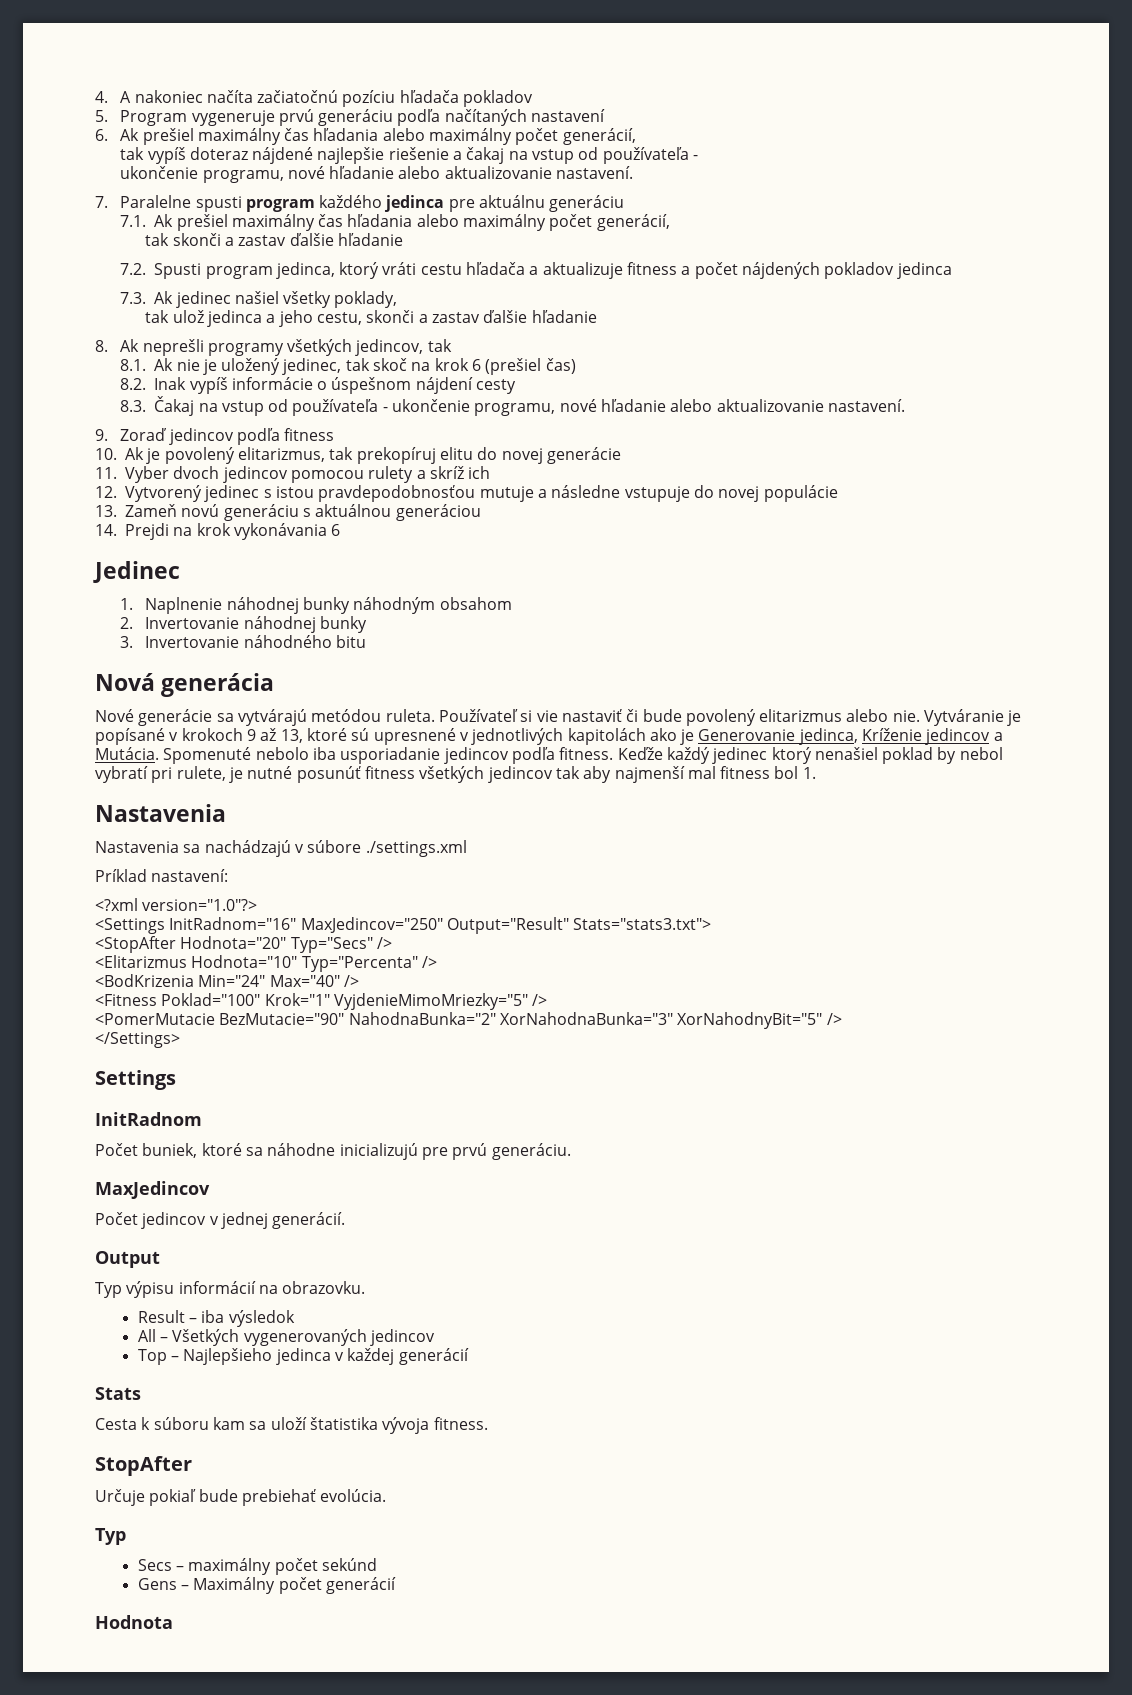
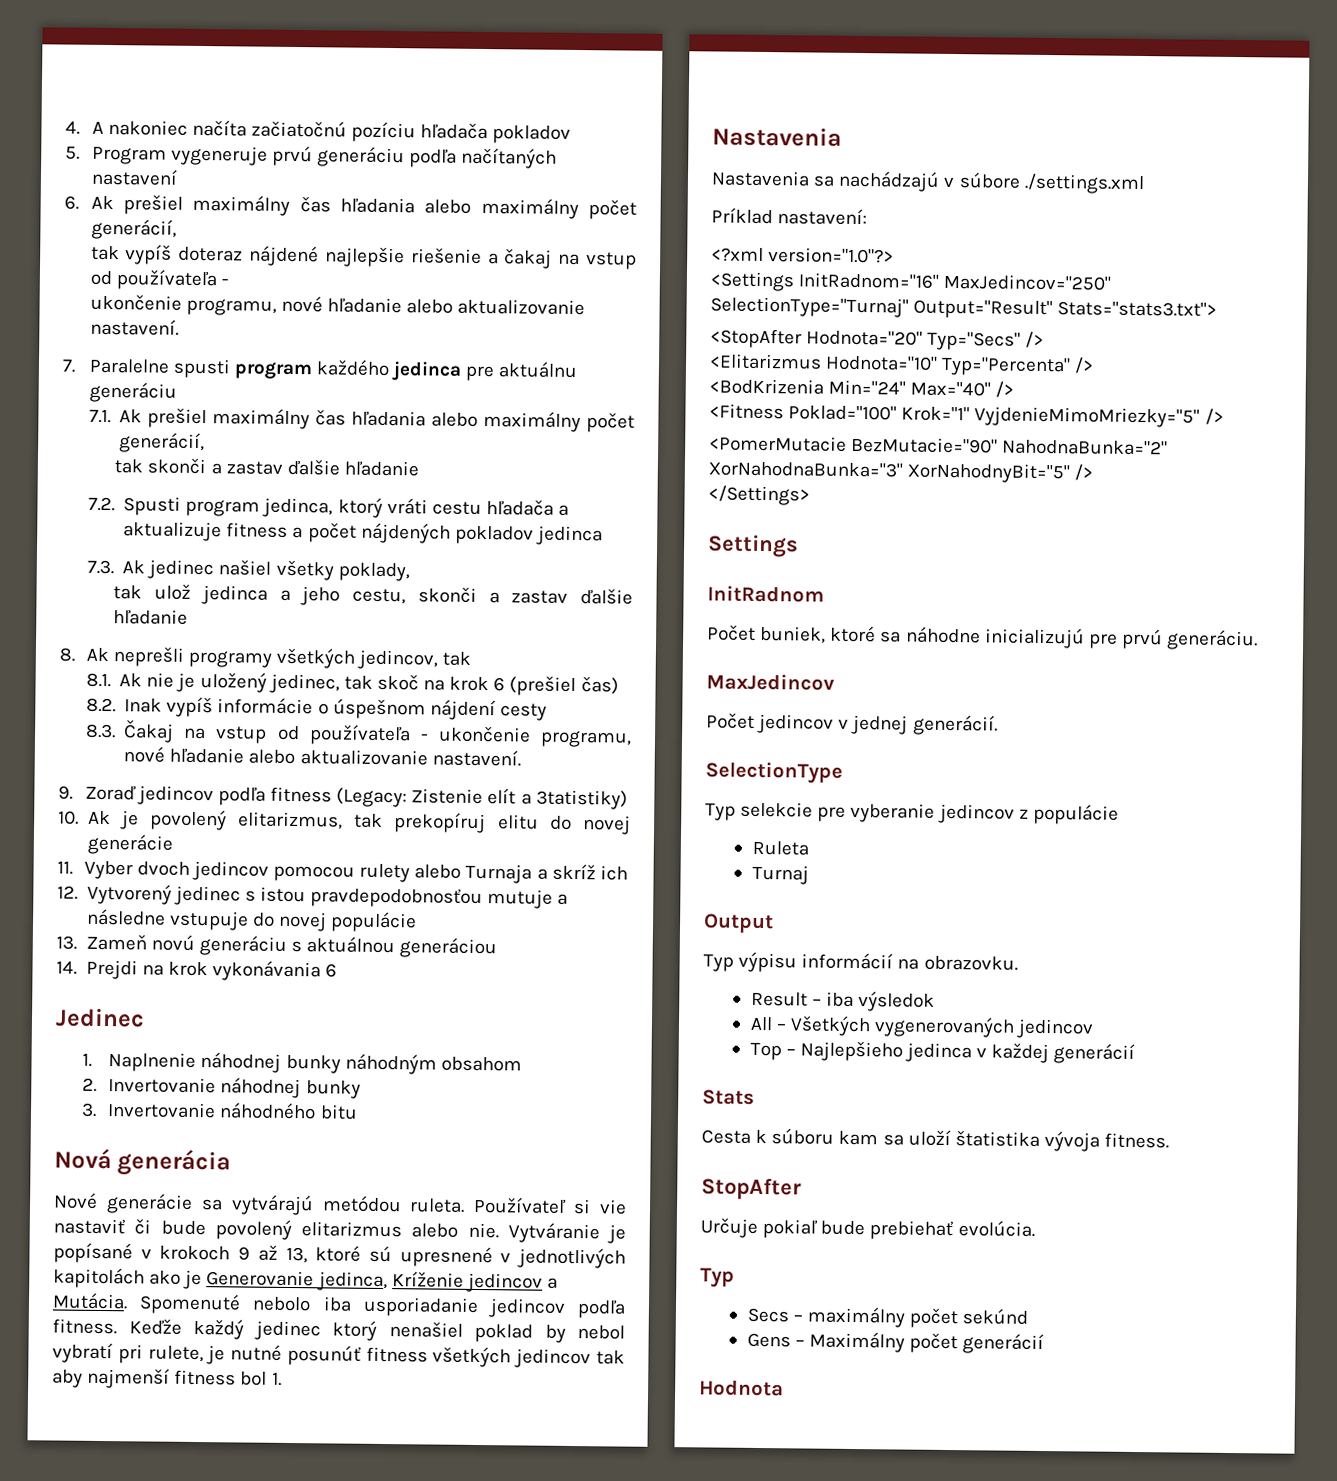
(335, 434) none -> [336,787,628,810] (Legacy: Zistenie elít a 3tatistiky)
(414, 474) none -> [414,863,533,884] alebo Turnaja
[687,766,716,779] mal -> (171, 1378) none
(443, 925) none -> [710,296,909,318] SelectionType="Turnaj"
(346, 1220) none -> [705,761,843,784] [705,801,1119,825] [751,840,809,856] [751,864,809,885] // SelectionType // Typ selekcie pre vyberanie jedincov z populácie // Ruleta // Turnaj

